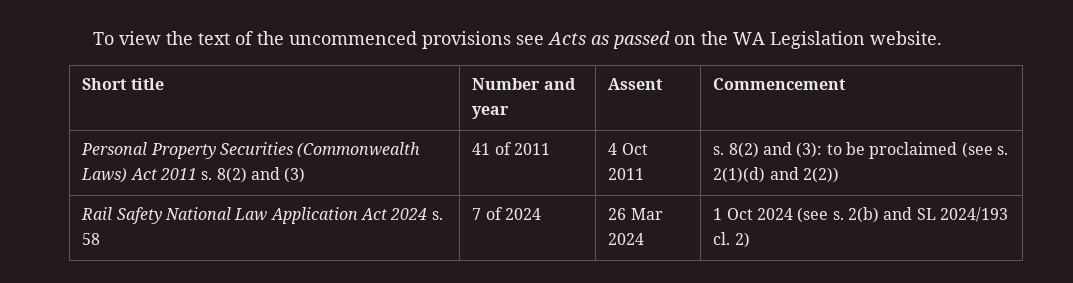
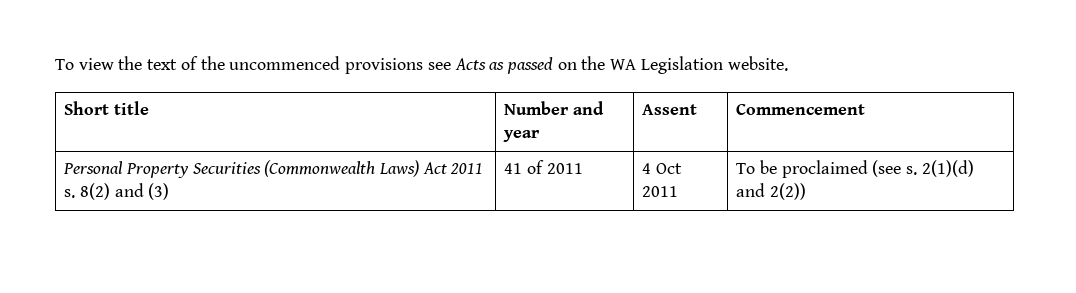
[713,142,842,158] s. 8(2) and (3): to -> [736,163,756,174] To
[81,207,443,224] [82,233,101,245] [472,207,542,220] [608,208,663,220] [608,233,645,245] [713,207,1008,223] [713,232,750,248] // Rail Safety National Law Application Act 2024 s. 58 | 7 of 2024 | 26 Mar 2024 | 1 Oct 2024 (see s. 2(b) and SL 2024/193 cl. 2) -> (806, 191) none

